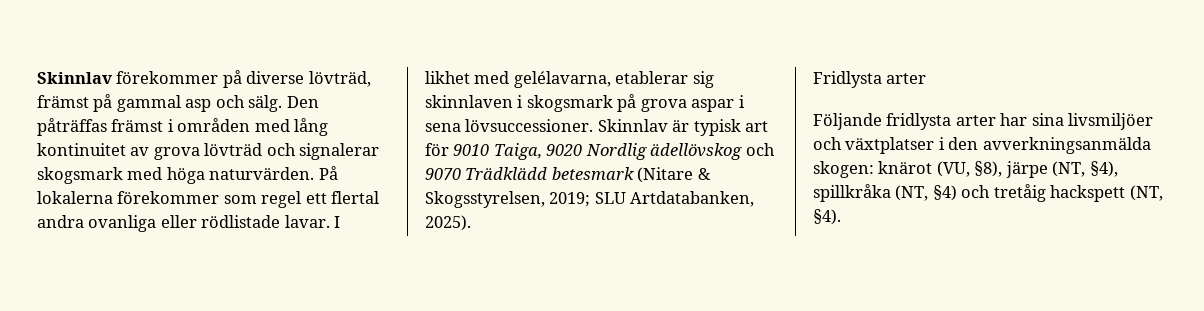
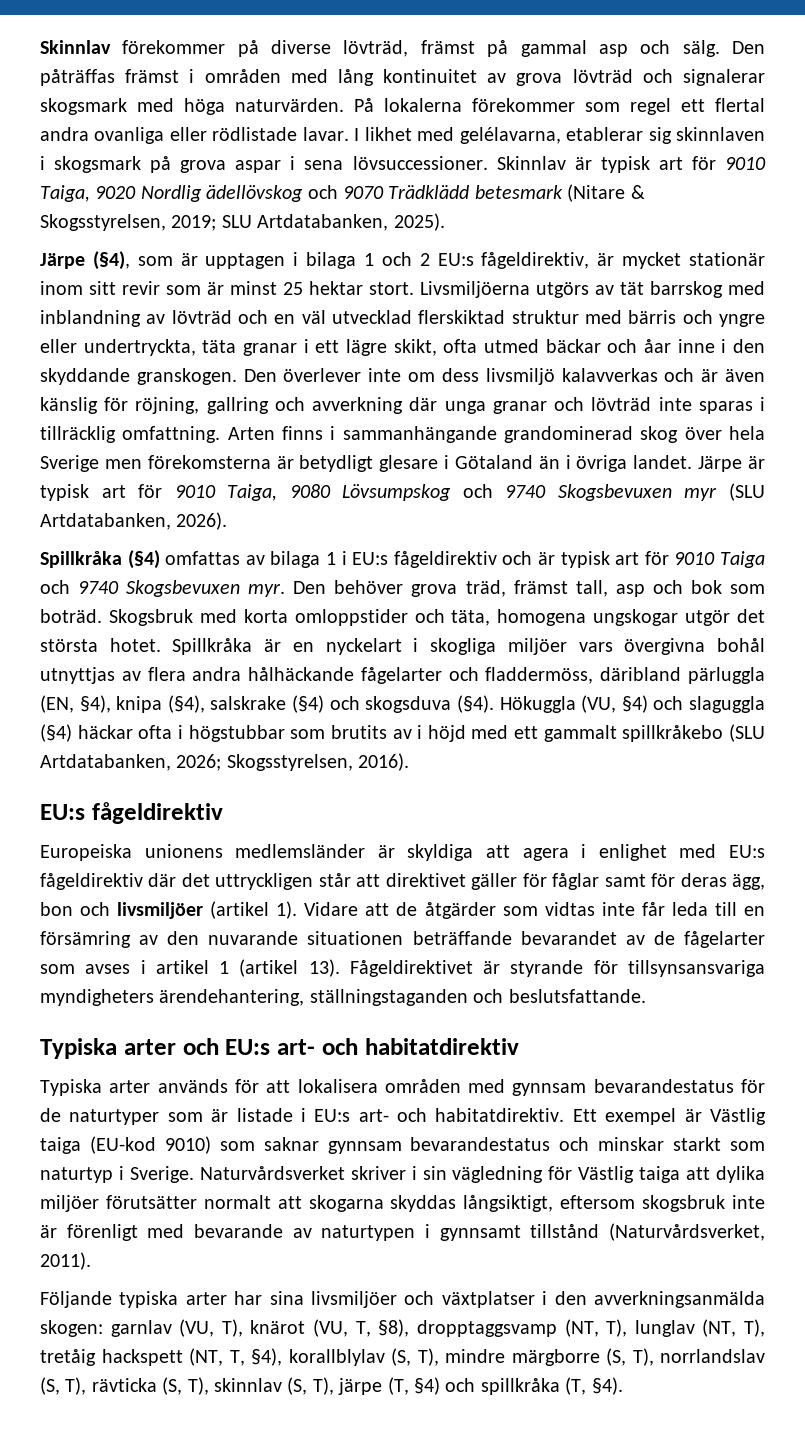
[813,71,927,88] Fridlysta arter -> [40,251,765,270] [40,281,765,298] [40,310,766,327] [40,339,765,356] [40,368,766,385] [40,397,766,414] [40,426,766,443] [40,455,765,472] [40,483,765,501] [40,512,228,530] [40,550,766,569] [40,580,766,597] [40,609,765,626] [40,638,766,655] [40,667,765,684] [40,695,765,713] [40,724,765,742] [40,753,410,771] [40,802,223,824] [40,844,766,861] [40,873,765,890] [40,901,766,919] [40,931,765,948] [40,959,765,977] [40,989,646,1006] [40,1038,519,1059] [40,1079,765,1096] [40,1108,766,1125] [40,1136,765,1154] [40,1166,765,1183] [40,1195,766,1212] [40,1223,765,1241] [40,1252,91,1270] Järpe (§4), som är upptagen i bilaga 1 och 2 EU:s fågeldirektiv, är mycket stationär inom sitt revir som är minst 25 hektar stort. Livsmiljöerna utgörs av tät barrskog med inblandning av lövträd och en väl utvecklad flerskiktad struktur med bärris och yngre eller undertryckta, täta granar i ett lägre skikt, ofta utmed bäckar och åar inne i den skyddande granskogen. Den överlever inte om dess livsmiljö kalavverkas och är även känslig för röjning, gallring och avverkning där unga granar och lövträd inte sparas i tillräcklig omfattning. Arten finns i sammanhängande grandominerad skog över hela Sverige men förekomsterna är betydligt glesare i Götaland än i övriga landet. Järpe är typisk art för 9010 Taiga, 9080 Lövsumpskog och 9740 Skogsbevuxen myr (SLU Artdatabanken, 2026). // Spillkråka (§4) omfattas av bilaga 1 i EU:s fågeldirektiv och är typisk art för 9010 Taiga och 9740 Skogsbevuxen myr. Den behöver grova träd, främst tall, asp och bok som boträd. Skogsbruk med korta omloppstider och täta, homogena ungskogar utgör det största hotet. Spillkråka är en nyckelart i skogliga miljöer vars övergivna bohål utnyttjas av flera andra hålhäckande fågelarter och fladdermöss, däribland pärluggla (EN, §4), knipa (§4), salskrake (§4) och skogsduva (§4). Hökuggla (VU, §4) och slaguggla (§4) häckar ofta i högstubbar som brutits av i höjd med ett gammalt spillkråkebo (SLU Artdatabanken, 2026; Skogsstyrelsen, 2016). // EU:s fågeldirektiv // Europeiska unionens medlemsländer är skyldiga att agera i enlighet med EU:s fågeldirektiv där det uttryckligen står att direktivet gäller för fåglar samt för deras ägg, bon och livsmiljöer (artikel 1). Vidare att de åtgärder som vidtas inte får leda till en försämring av den nuvarande situationen beträffande bevarandet av de fågelarter som avses i artikel 1 (artikel 13). Fågeldirektivet är styrande för tillsynsansvariga myndigheters ärendehantering, ställningstaganden och beslutsfattande. // Typiska arter och EU:s art- och habitatdirektiv // Typiska arter används för att lokalisera områden med gynnsam bevarandestatus för de naturtyper som är listade i EU:s art- och habitatdirektiv. Ett exempel är Västlig taiga (EU-kod 9010) som saknar gynnsam bevarandestatus och minskar starkt som naturtyp i Sverige. Naturvårdsverket skriver i sin vägledning för Västlig taiga att dylika miljöer förutsätter normalt att skogarna skyddas långsiktigt, eftersom skogsbruk inte är förenligt med bevarande av naturtypen i gynnsamt tillstånd (Naturvårdsverket, 2011).
[886,113,952,130] fridlysta -> [119,1291,179,1308] typiska
[878,161,1118,178] [813,184,1163,202] knärot (VU, §8), järpe (NT, §4), spillkråka (NT, §4) och tretåig hackspett (NT, -> [110,1319,765,1337] [40,1348,765,1366] [40,1377,587,1395] garnlav (VU, T), knärot (VU, T, §8), dropptaggsvamp (NT, T), lunglav (NT, T), tretåig hackspett (NT, T, §4), korallblylav (S, T), mindre märgborre (S, T), norrlandslav (S, T), rävticka (S, T), skinnlav (S, T), järpe (T, §4) och spillkråka (T,

